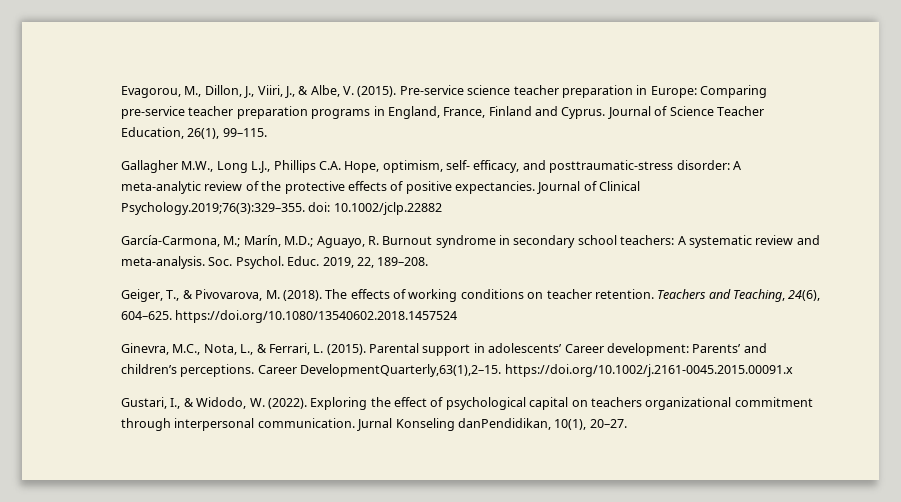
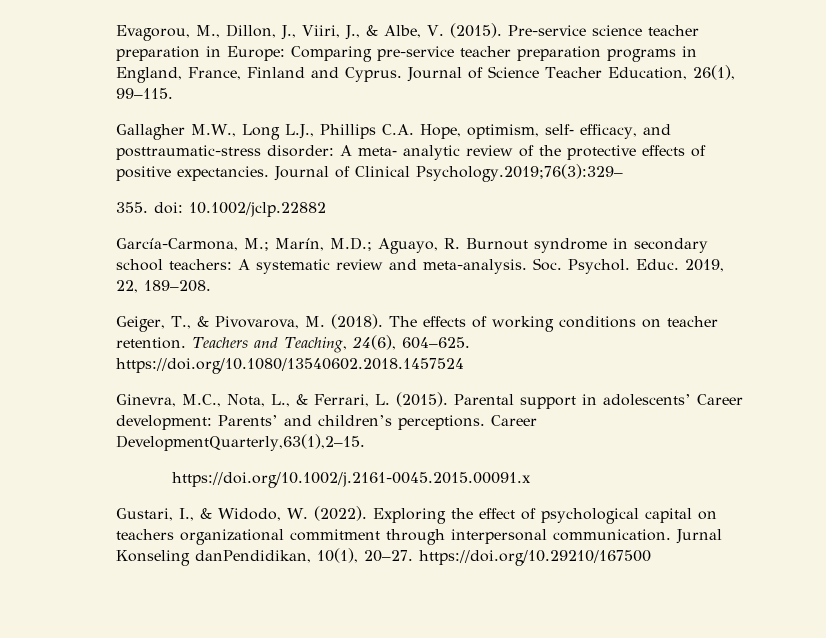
[121,181,202,194] meta‐analytic -> [357,145,460,160] meta‐ analytic
[121,202,306,215] Psychology.2019;76(3):329–355. -> [415,164,623,182] [115,202,148,213] Psychology.2019;76(3):329– // 355.
(502, 370) none -> (365, 442) //
(627, 423) none -> [418,550,651,566] https://doi.org/10.29210/167500

